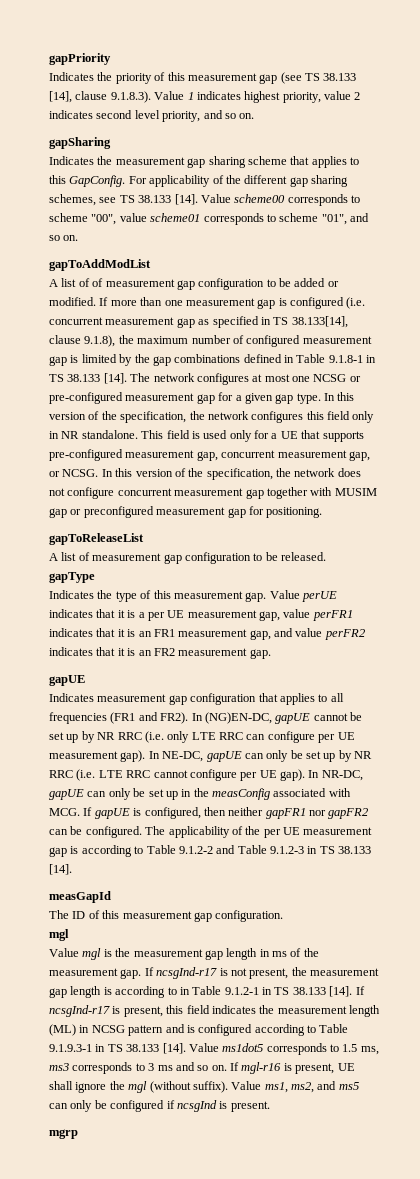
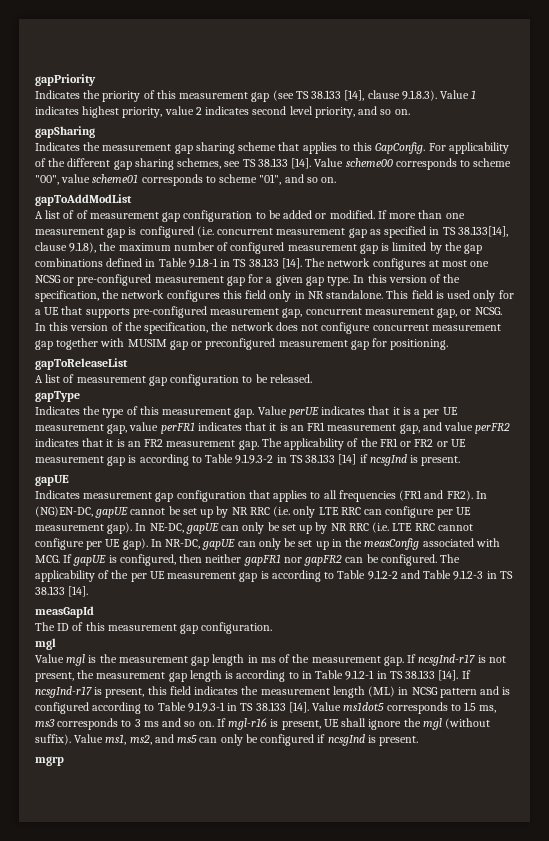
(271, 654) none -> [261,438,466,450] [35,454,461,466] The applicability of the FR1 or FR2 or UE measurement gap is according to Table 9.1.9.3-2 in TS 38.133 [14] if ncsgInd is present.

